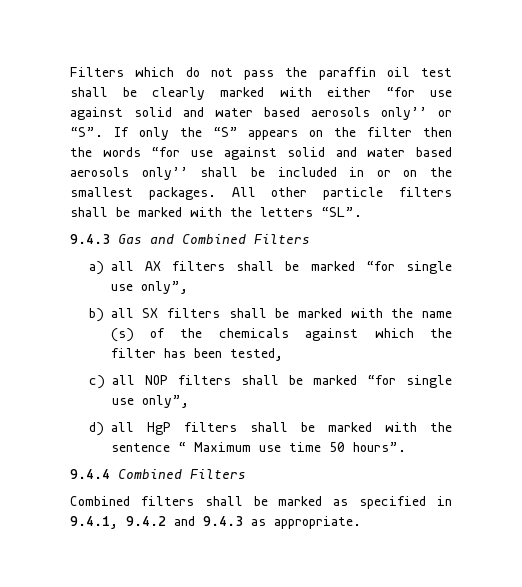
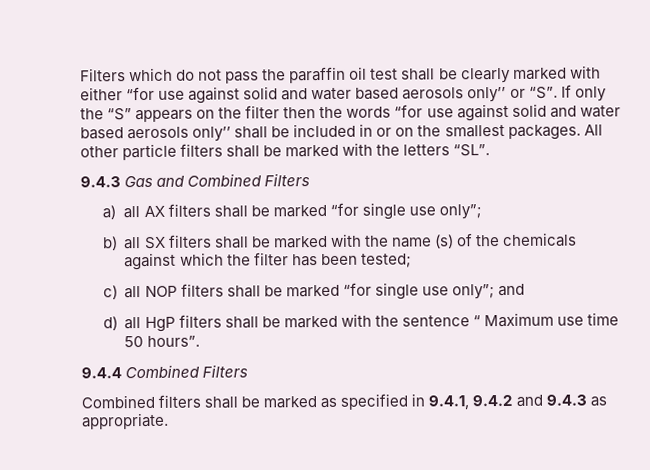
[140,281,188,294] only”, -> [438,204,482,220] only”;
[229,348,283,361] tested, -> [360,253,412,268] tested;
[141,395,189,408] only”, -> [451,283,525,300] only”; and

